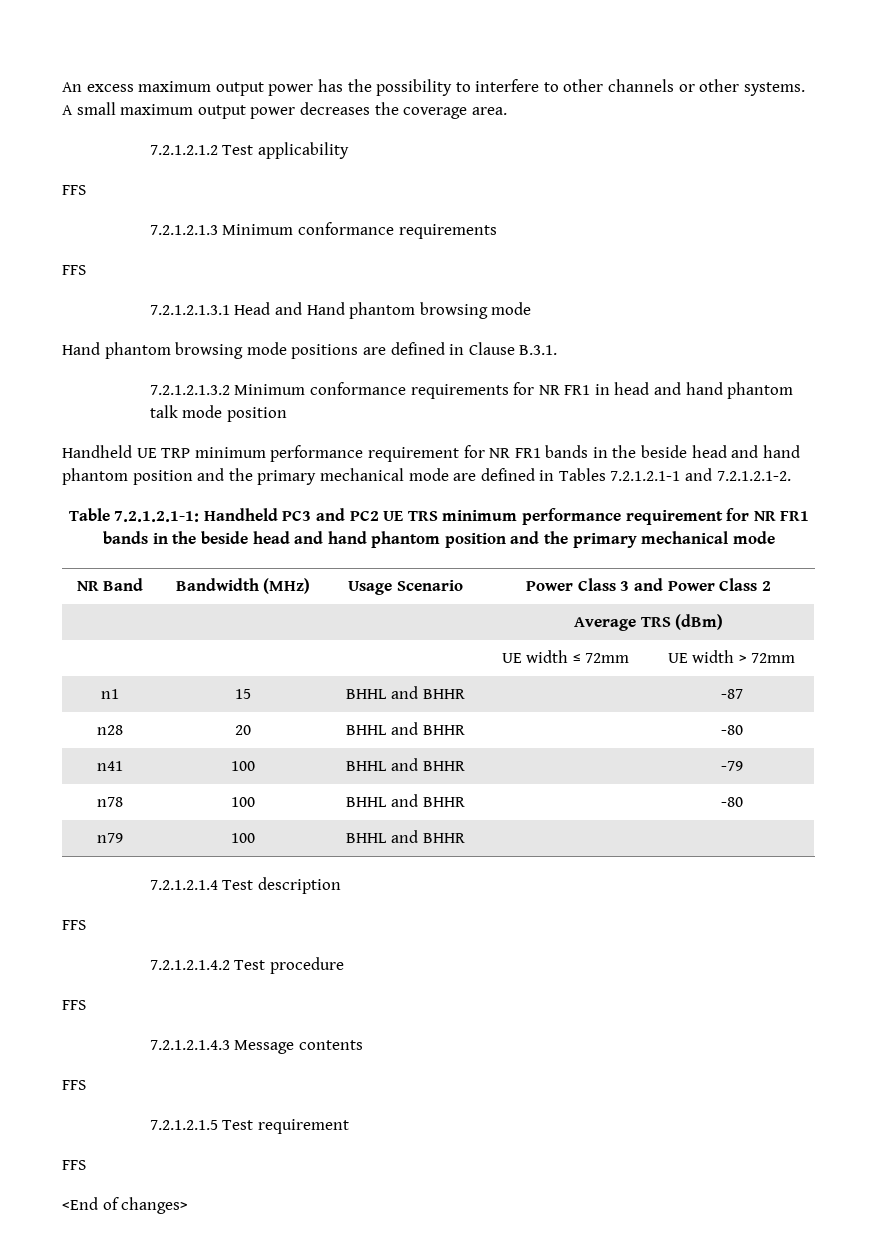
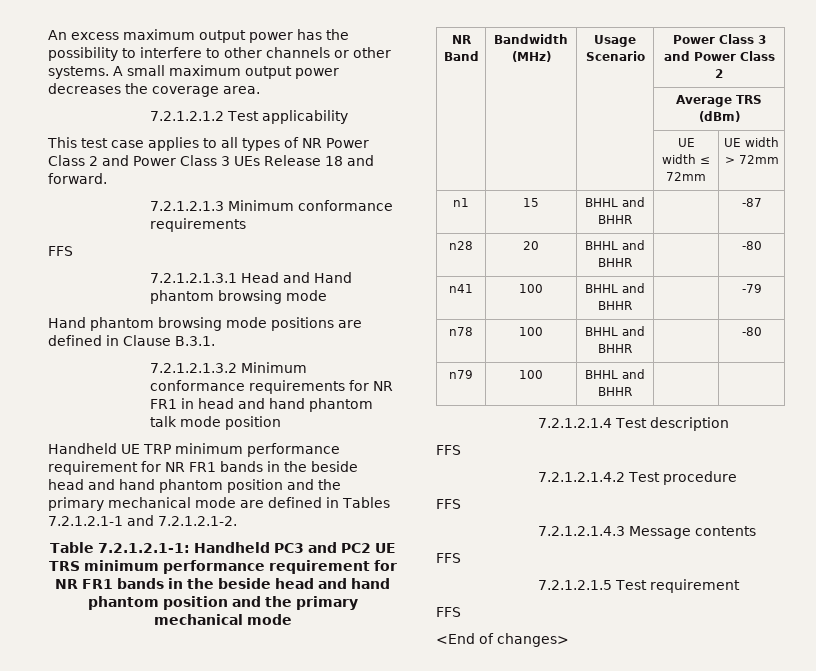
[62,185,86,195] FFS -> [47,137,369,151] [48,155,374,166] [48,173,107,184] This test case applies to all types of NR Power Class 2 and Power Class 3 UEs Release 18 and forward.

